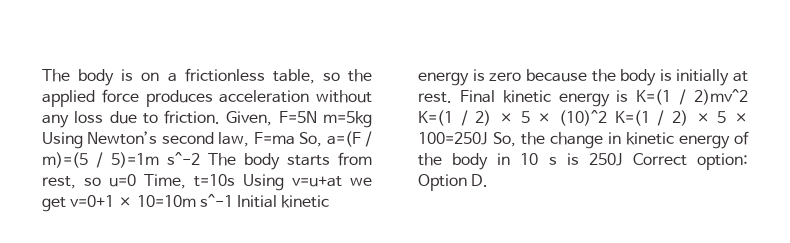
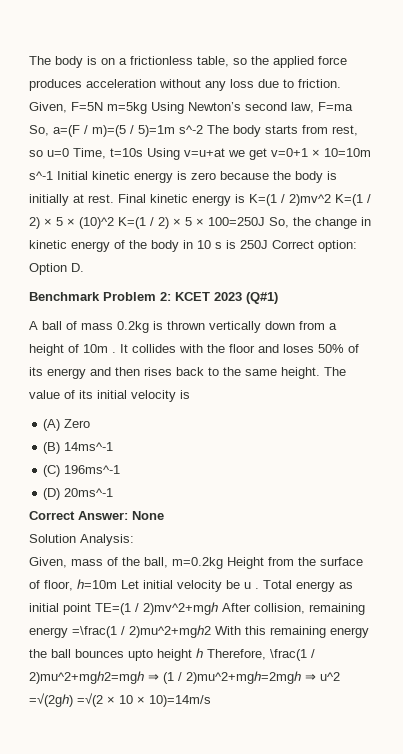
(489, 180) none -> [29,292,278,304] [29,321,337,333] [29,344,359,356] [29,367,346,379] [29,390,190,402] [43,419,91,431] [43,442,114,454] [43,465,121,477] [43,488,114,500] [29,511,164,520] [29,534,134,546] [29,557,363,569] [29,579,353,592] [29,602,365,615] [29,625,369,638] [29,648,315,661] [29,671,340,684] [29,693,211,707] // Benchmark Problem 2: KCET 2023 (Q#1) // A ball of mass 0.2kg is thrown vertically down from a height of 10m . It collides with the floor and loses 50% of its energy and then rises back to the same height. The value of its initial velocity is // (A) Zero // (B) 14ms^-1 // (C) 196ms^-1 // (D) 20ms^-1 // Correct Answer: None // Solution Analysis: // Given, mass of the ball, m=0.2kg Height from the surface of floor, ℎ=10m Let initial velocity be u . Total energy as initial point TE=(1 / 2)mv^2+mgℎ After collision, remaining energy =\frac(1 / 2)mu^2+mgℎ2 With this remaining energy the ball bounces upto height ℎ Therefore, \frac(1 / 2)mu^2+mgℎ2=mgℎ ⇒ (1 / 2)mu^2+mgℎ=2mgℎ ⇒ u^2 =√(2gℎ) =√(2 × 10 × 10)=14m/s

